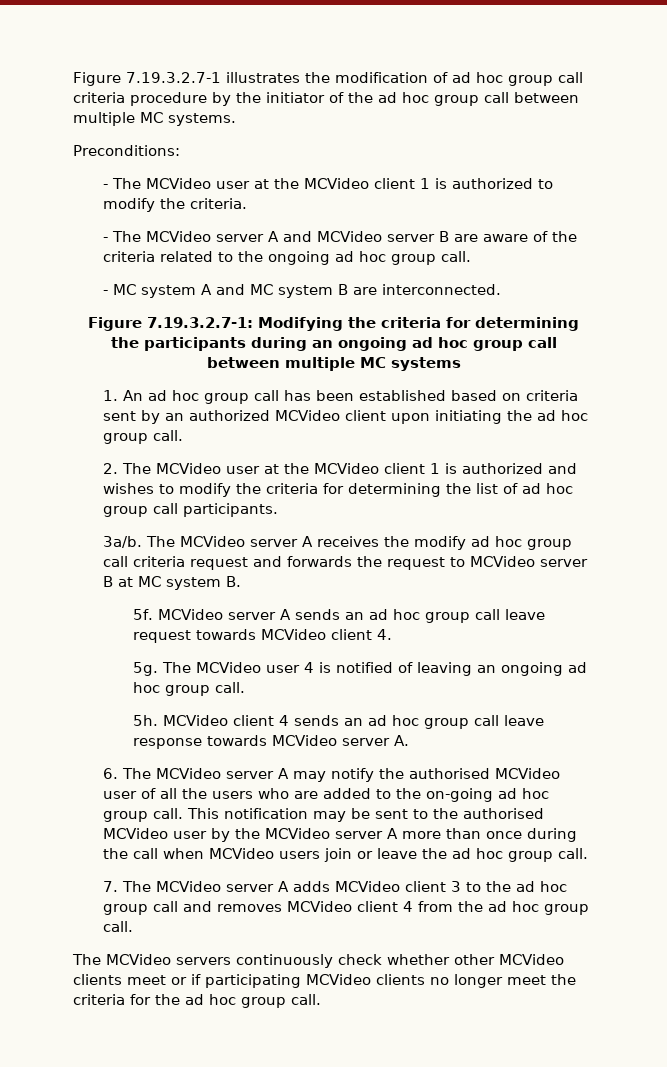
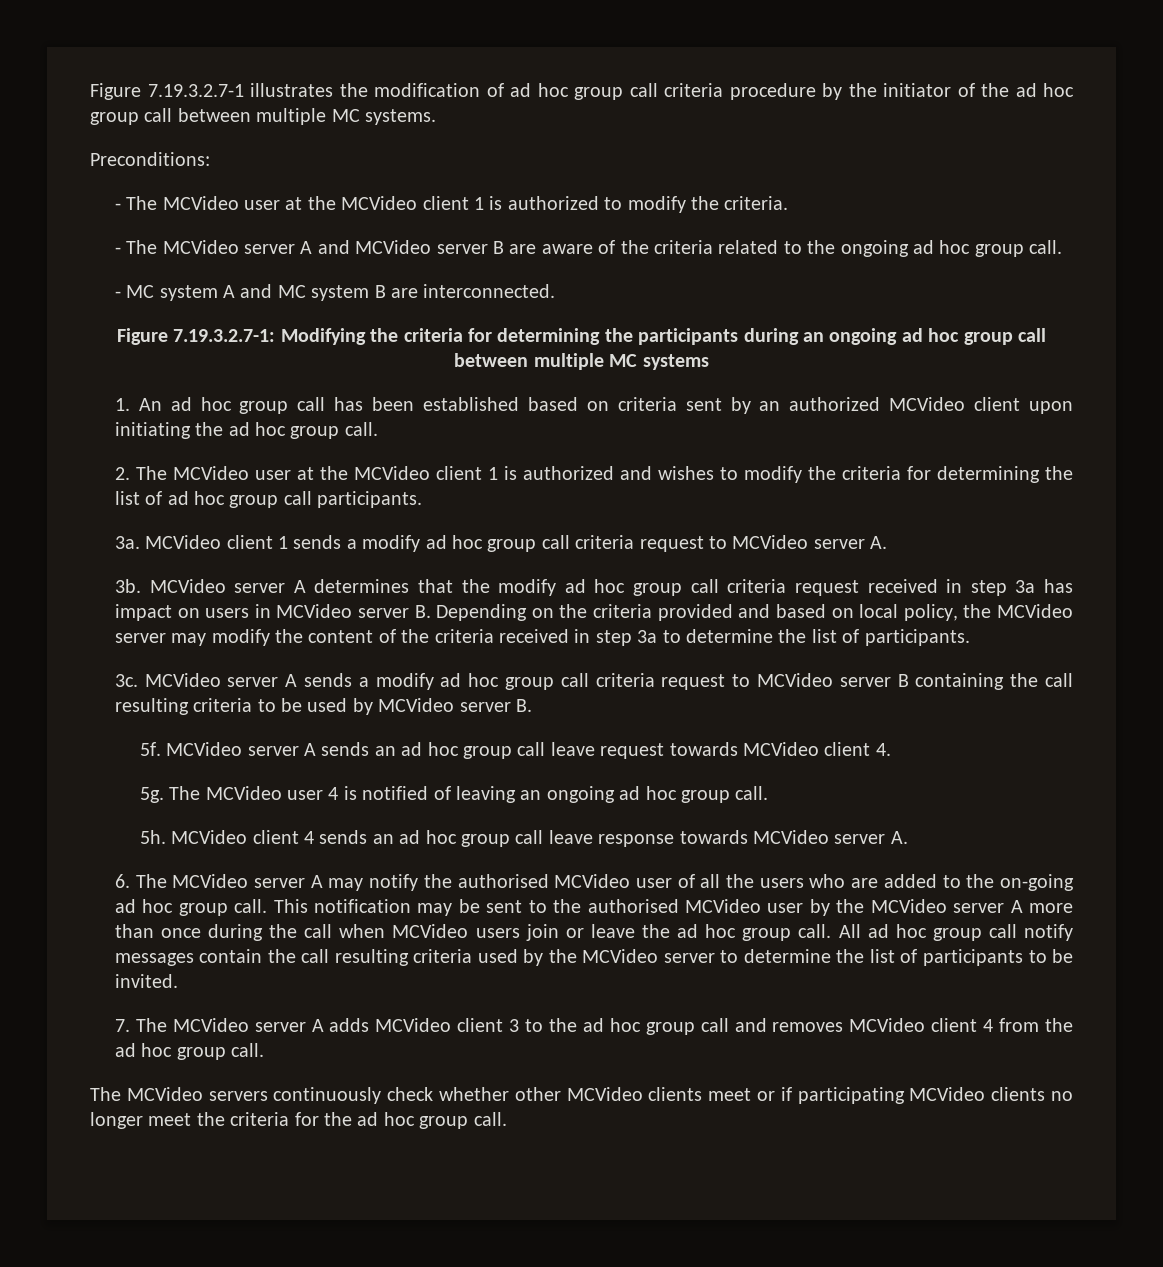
[102,536,379,548] 3a/b. The MCVideo server A receives -> [114,535,888,552] [114,579,453,593] 3a. MCVideo client 1 sends a modify ad hoc group call criteria request to MCVideo server A. // 3b. MCVideo server A determines that
[252,556,382,567] and forwards the -> [867,579,1073,596] [114,604,1073,621] [114,629,970,646] [114,673,655,690] received in step 3a has impact on users in MCVideo server B. Depending on the criteria provided and based on local policy, the MCVideo server may modify the content of the criteria received in step 3a to determine the list of participants. // 3c. MCVideo server A sends a modify ad hoc group call criteria
[117,576,221,590] at MC system -> [915,673,1074,690] [114,698,511,715] containing the call resulting criteria to be used by MCVideo server
(588, 853) none -> [838,924,1074,941] [114,949,1074,966] [114,974,178,988] All ad hoc group call notify messages contain the call resulting criteria used by the MCVideo server to determine the list of participants to be invited.

